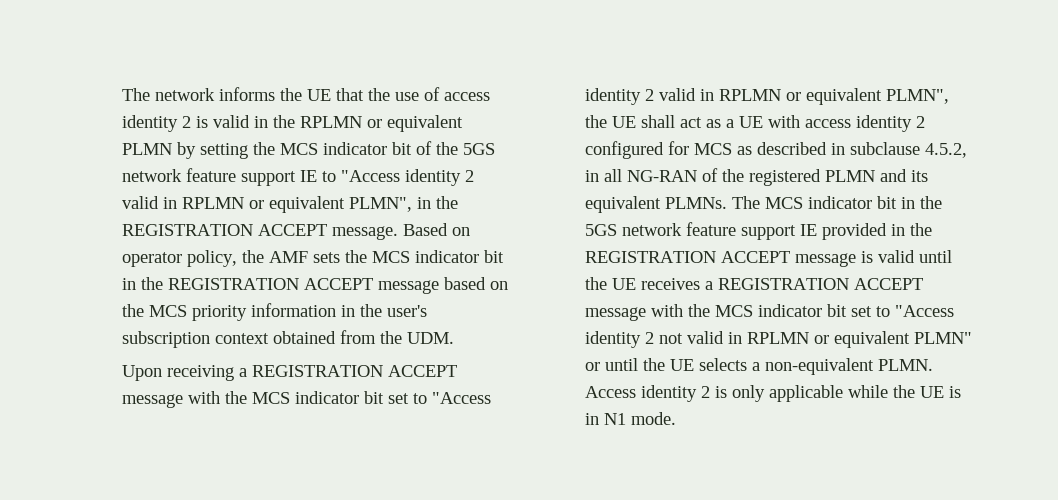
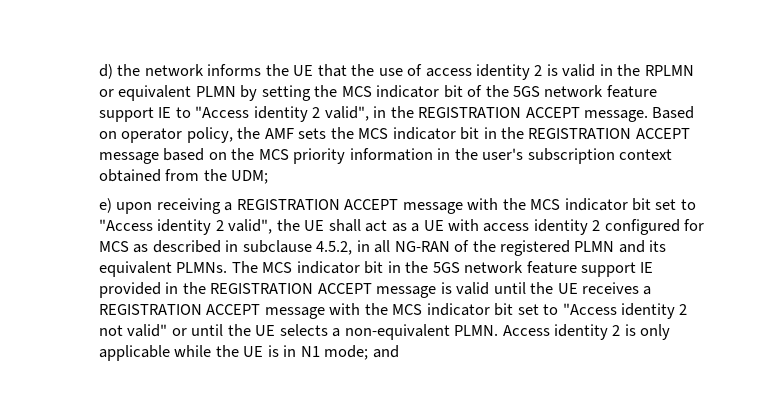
[121,88,150,101] The -> [99,64,141,79] d) the
[121,196,412,213] valid in RPLMN or equivalent PLMN", -> [324,106,369,121] valid",
[406,332,454,344] [121,365,162,381] UDM. // Upon -> [231,170,269,184] [99,198,153,214] UDM; // e) upon
[658,88,949,105] valid in RPLMN or equivalent PLMN", -> [228,219,273,234] valid",
[686,331,972,348] valid in RPLMN or equivalent PLMN" -> [127,324,168,337] valid"
[630,412,676,425] mode. -> [324,345,399,360] mode; and

